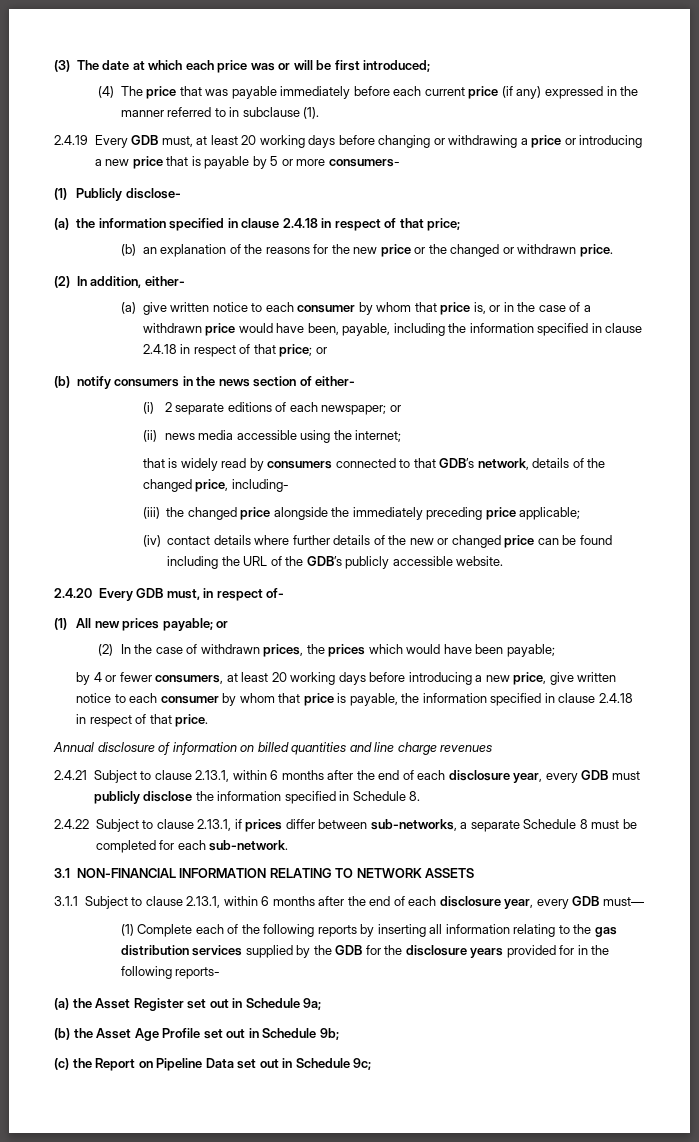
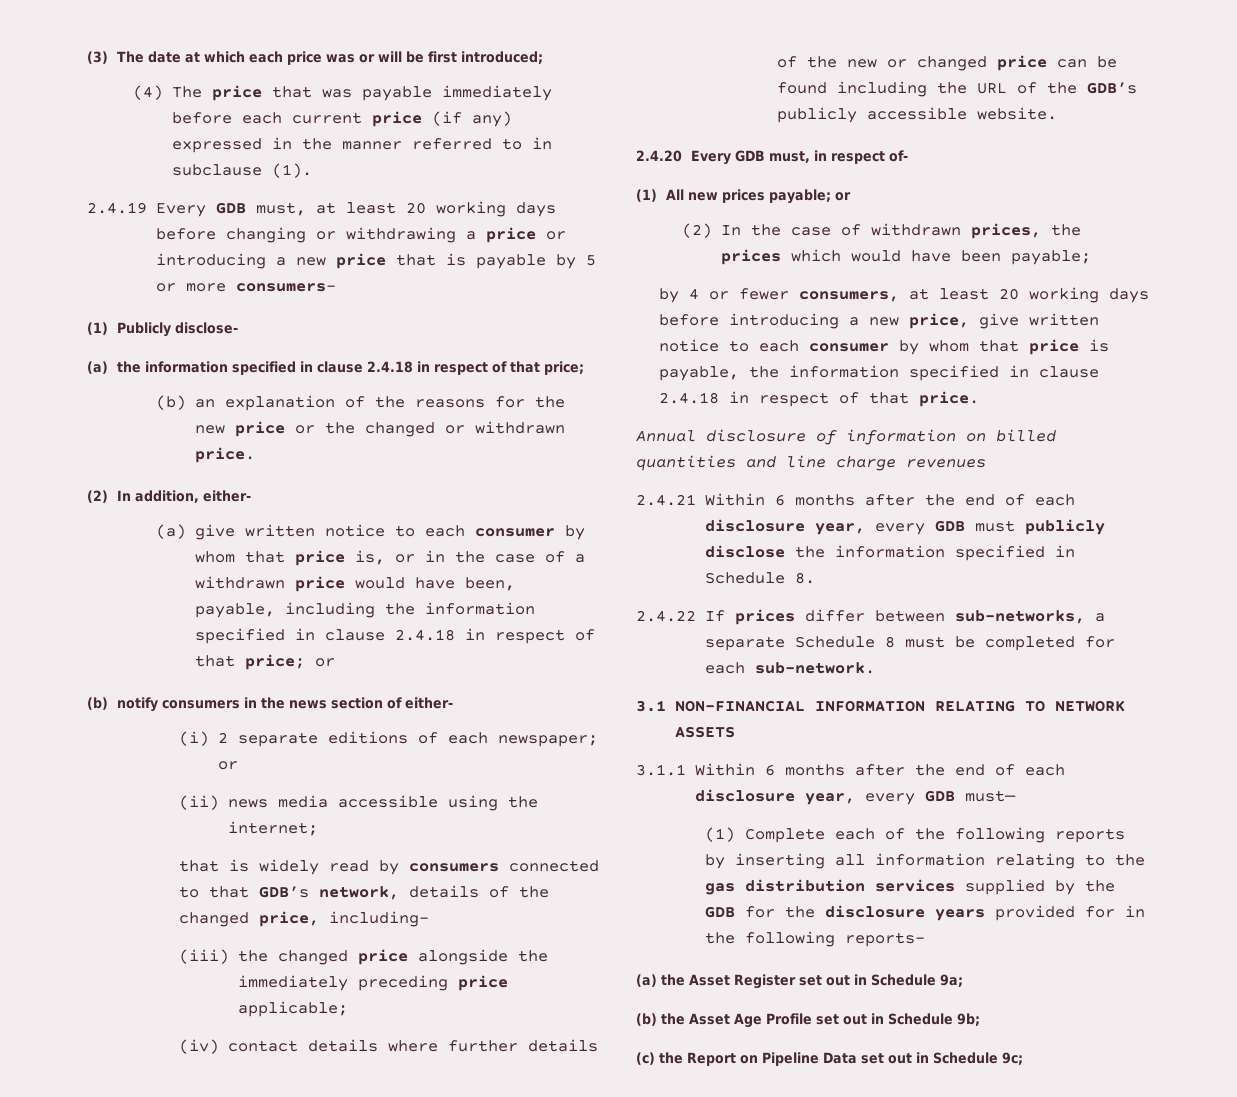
[93,770,267,783] Subject to clause 2.13.1, within -> [704,493,765,506] Within
[95,819,242,832] Subject to clause 2.13.1, if -> [704,610,725,622] If
[84,896,258,909] Subject to clause 2.13.1, within -> [694,763,755,776] Within

